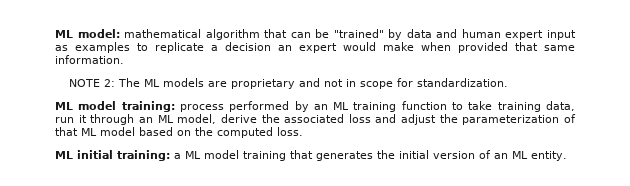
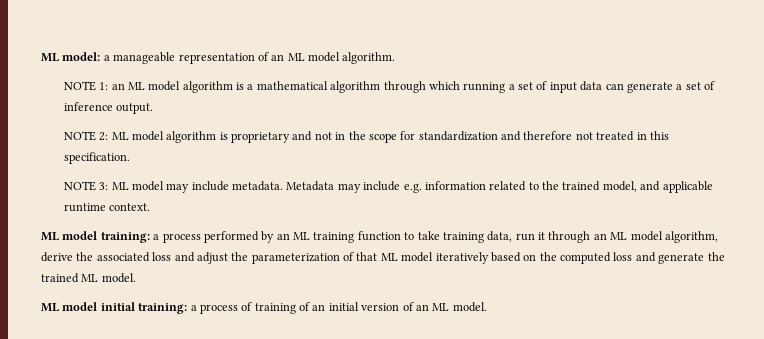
[124,29,577,40] [55,42,575,53] [55,55,124,64] [69,78,228,87] mathematical algorithm that can be "trained" by data and human expert input as examples to replicate a decision an expert would make when provided that same information. // NOTE 2: The ML models are -> [103,52,396,64] [63,81,716,93] [63,102,154,114] [63,131,228,143] a manageable representation of an ML model algorithm. // NOTE 1: an ML model algorithm is a mathematical algorithm through which running a set of input data can generate a set of inference output. // NOTE 2: ML model algorithm is
(357, 83) none -> [348,131,366,140] the
[417,78,509,87] standardization. -> [418,131,669,141] [63,152,130,164] [63,181,713,193] [63,203,151,212] standardization and therefore not treated in this specification. // NOTE 3: ML model may include metadata. Metadata may include e.g. information related to the trained model, and applicable runtime context.
(175, 106) none -> [153,234,160,240] a
[177,114,217,124] model, -> [630,231,718,243] model algorithm,
(135, 131) none -> [435,252,489,264] iteratively
[277,127,303,136] [55,151,73,159] loss. // ML -> [613,252,725,264] [41,273,136,283] [41,302,98,312] loss and generate the trained ML model. // ML model
[185,150,395,161] ML model training that generates the -> [199,302,326,314] process of training of an
[531,151,567,161] entity. -> [452,302,487,312] model.

